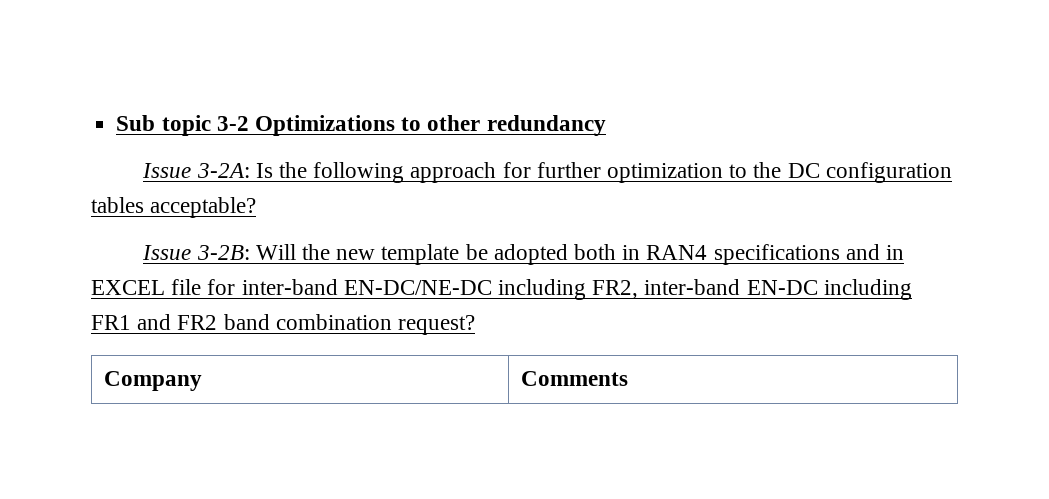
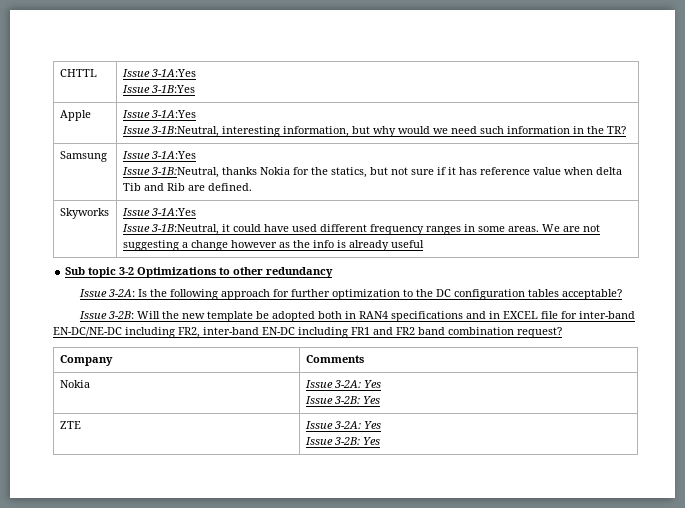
(116, 123) none -> [59,69,97,77] [121,69,196,77] [121,85,195,93] [59,110,91,121] [121,110,196,118] [121,126,626,137] [59,151,107,162] [121,151,196,159] [121,167,622,178] [122,183,252,191] [59,208,109,219] [121,208,196,216] [121,224,600,235] [122,240,424,251] CHTTL | Issue 3-1A:Yes // Issue 3-1B:Yes // Apple | Issue 3-1A:Yes // Issue 3-1B:Neutral, interesting information, but why would we need such information in the TR? // Samsung | Issue 3-1A:Yes // Issue 3-1B:Neutral, thanks Nokia for the statics, but not sure if it has reference value when delta Tib and Rib are defined. // Skyworks | Issue 3-1A:Yes // Issue 3-1B:Neutral, it could have used different frequency ranges in some areas. We are not suggesting a change however as the info is already useful //
(628, 378) none -> [59,380,90,388] [304,380,381,388] [304,396,380,404] [59,421,81,429] [304,421,381,429] [304,437,380,445] // Nokia | Issue 3-2A: Yes // Issue 3-2B: Yes // ZTE | Issue 3-2A: Yes // Issue 3-2B: Yes

